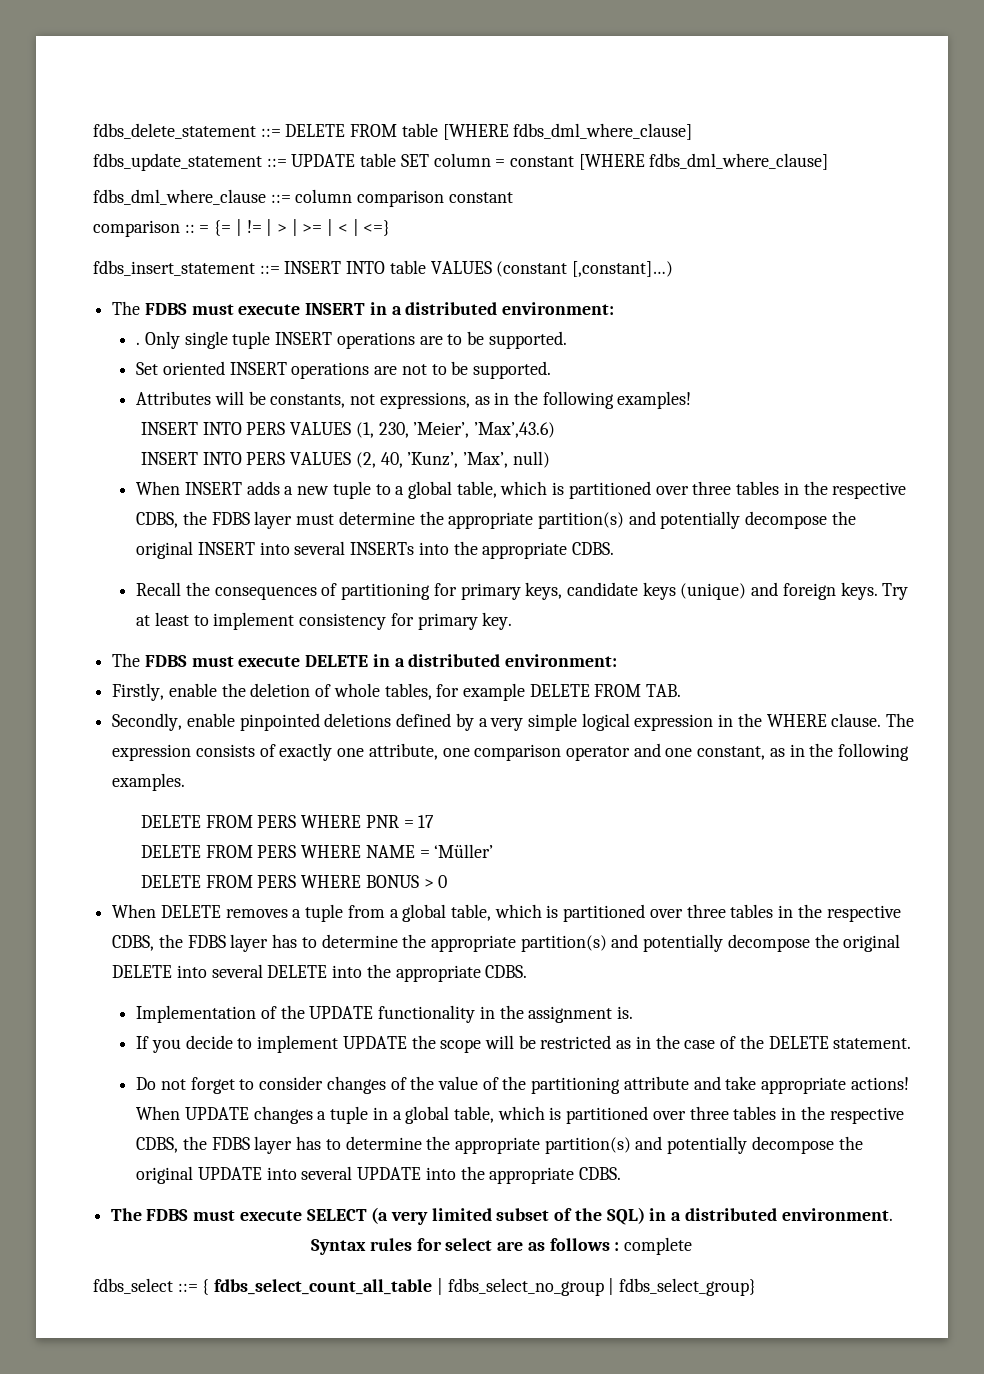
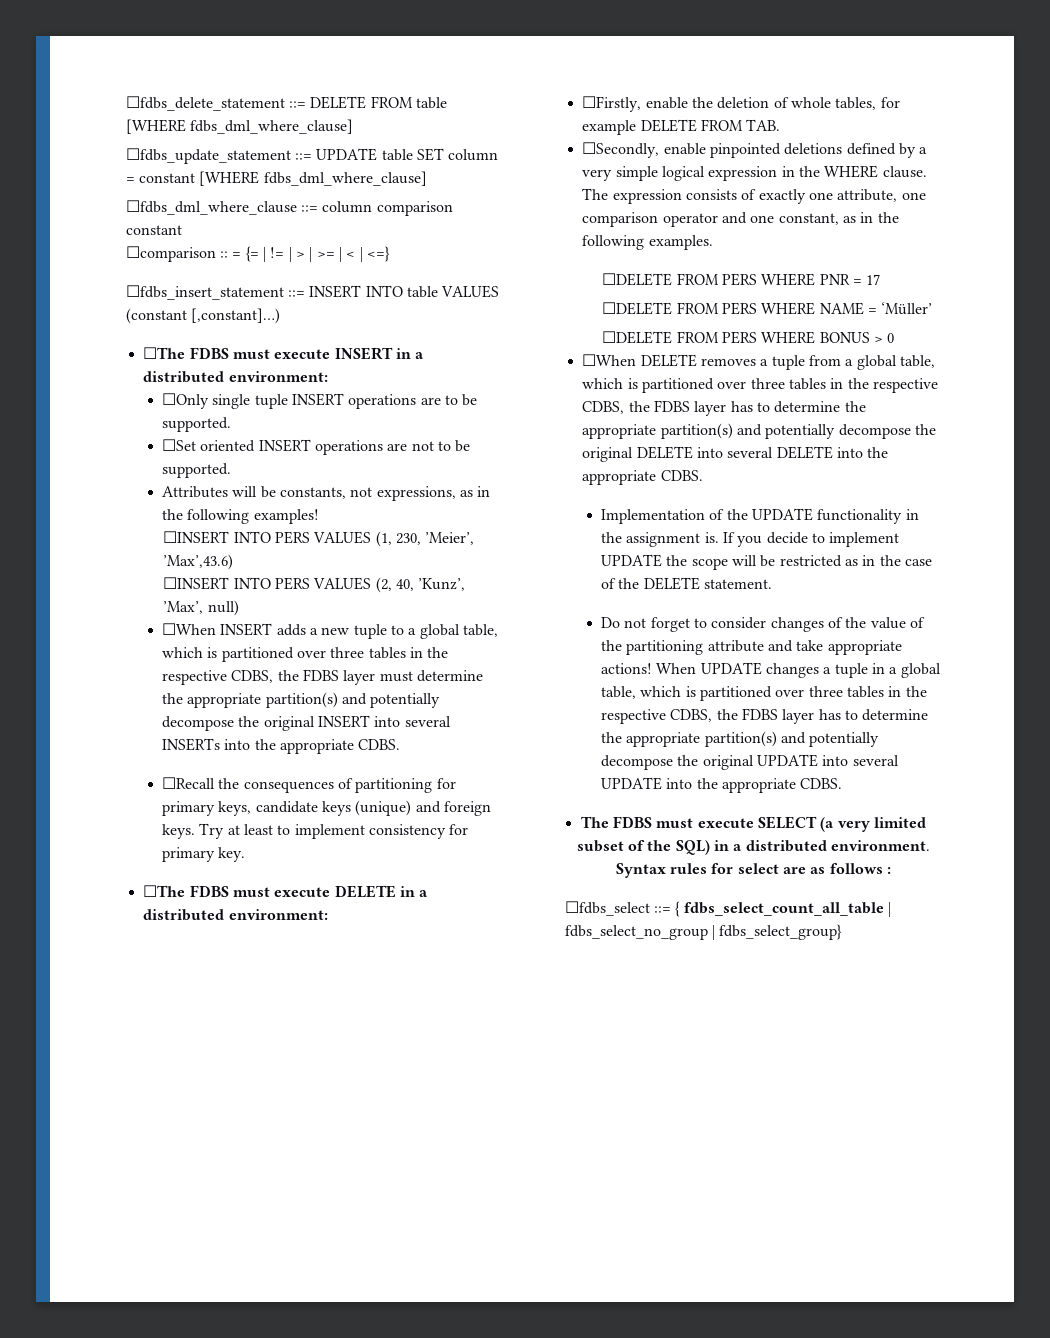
[92,123,256,139] fdbs_delete_statement -> [125,96,285,111] ☐fdbs_delete_statement
[92,153,262,171] fdbs_update_statement -> [125,148,291,164] ☐fdbs_update_statement
[92,189,266,205] fdbs_dml_where_clause -> [125,200,297,215] ☐fdbs_dml_where_clause
[92,220,180,237] comparison -> [125,246,216,262] ☐comparison
[92,260,255,276] fdbs_insert_statement -> [125,285,284,300] ☐fdbs_insert_statement
[112,301,141,315] The -> [143,347,186,359] ☐The
[136,331,180,349] . Only -> [162,393,210,409] ☐Only
[136,362,159,375] Set -> [162,439,197,451] ☐Set
[140,422,198,435] INSERT -> [163,531,230,544] ☐INSERT
[140,452,198,465] INSERT -> [163,577,230,590] ☐INSERT
[136,481,181,495] When -> [162,623,217,635] ☐When
[136,582,182,596] Recall -> [162,777,216,789] ☐Recall
[112,653,141,667] The -> [143,885,186,897] ☐The
[112,683,165,701] Firstly, -> [582,96,642,112] ☐Firstly,
[112,713,183,731] Secondly, -> [582,142,660,158] ☐Secondly,
[140,815,201,828] DELETE -> [602,273,673,286] ☐DELETE
[140,845,201,858] DELETE -> [602,302,673,315] ☐DELETE
[140,875,201,888] DELETE -> [602,331,673,344] ☐DELETE
[112,904,157,918] When -> [582,354,637,366] ☐When
(633, 1012) // -> (719, 537) none
[624,1237,693,1255] [92,1278,173,1294] complete // fdbs_select -> [564,901,650,916] // ☐fdbs_select

